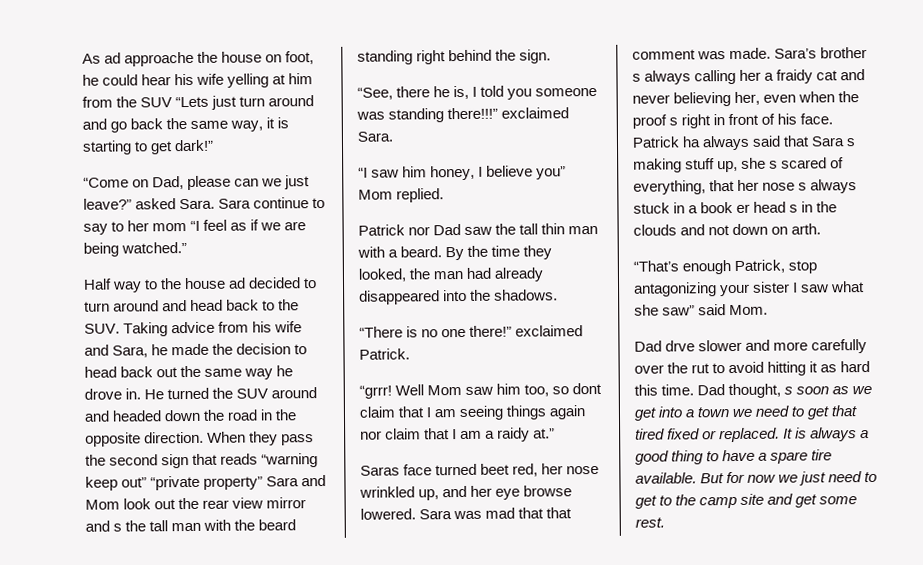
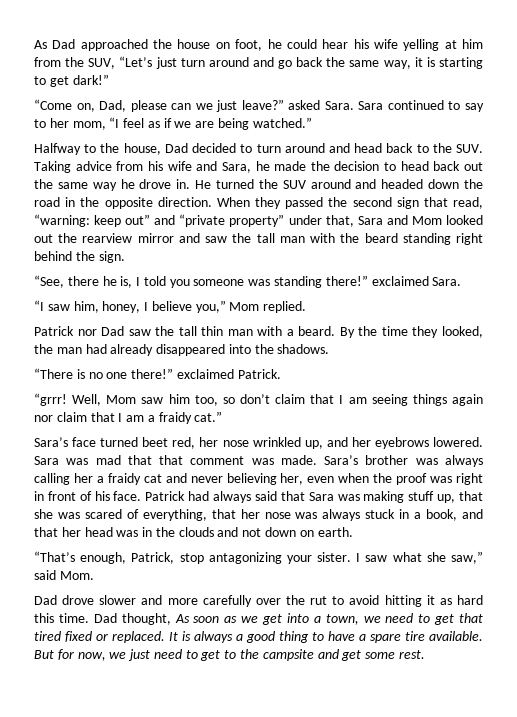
[82,51,195,67] As ad approache -> [34,39,148,51] As Dad approached
[140,96,210,108] SUV “Lets -> [88,56,153,69] SUV, “Let’s
[132,179,150,188] on -> [76,103,95,112] on,
[253,197,310,209] continue -> [387,100,444,110] continued
[152,223,188,232] mom -> [72,121,106,130] mom,
[83,277,247,293] Half way to the house ad -> [34,143,188,155] Halfway to the house, Dad
[281,434,315,446] pass -> [285,197,324,209] passed
[220,453,319,468] reads “warning -> [453,197,484,209] [34,214,90,227] read, “warning:
(148, 482) none -> [154,215,176,225] and
(264, 483) none -> [288,215,354,227] under that,
[123,497,264,510] look out the rear view -> [445,215,483,225] [34,233,133,243] looked out the rearview
[113,523,123,532] s -> [205,236,228,243] saw
[447,107,499,120] there!!!” -> [325,275,368,286] there!”
[402,166,428,178] him -> [73,301,99,313] him,
[536,166,567,180] you” -> [195,300,226,313] you,”
[395,384,425,396] Well -> [72,394,102,406] Well,
[572,382,603,395] dont -> [239,394,270,404] don’t
[497,427,556,442] [360,465,400,476] raidy at.” // Saras -> [158,411,223,424] [34,437,68,447] fraidy cat.” // Sara’s
[495,485,573,500] eye browse -> [374,437,429,449] eyebrows
[632,73,641,82] s -> [415,458,438,465] was
[669,117,679,126] s -> [430,476,453,483] was
[682,136,702,148] ha -> [188,491,210,501] had
[846,138,857,147] s -> [337,494,360,501] was
[741,157,779,169] she s -> [459,491,484,501] [34,509,80,519] that she was
[798,182,808,191] s -> [295,512,318,519] was
[700,201,799,214] book er head s -> [426,509,484,521] [34,527,139,537] book, and that her head was
[791,223,822,235] arth. -> [317,527,353,537] earth.
[682,260,732,275] enough -> [80,552,127,564] enough,
[753,281,791,293] sister -> [317,552,352,562] sister.
[662,305,696,316] saw” -> [451,551,484,564] saw,”
[665,340,696,352] drve -> [62,595,95,605] drove
[784,386,794,395] s -> [174,614,190,623] As
[697,407,730,418] town -> [325,614,359,625] town,
[747,474,777,483] now -> [77,652,106,661] now,
[699,493,765,509] camp site -> [262,649,314,661] campsite

